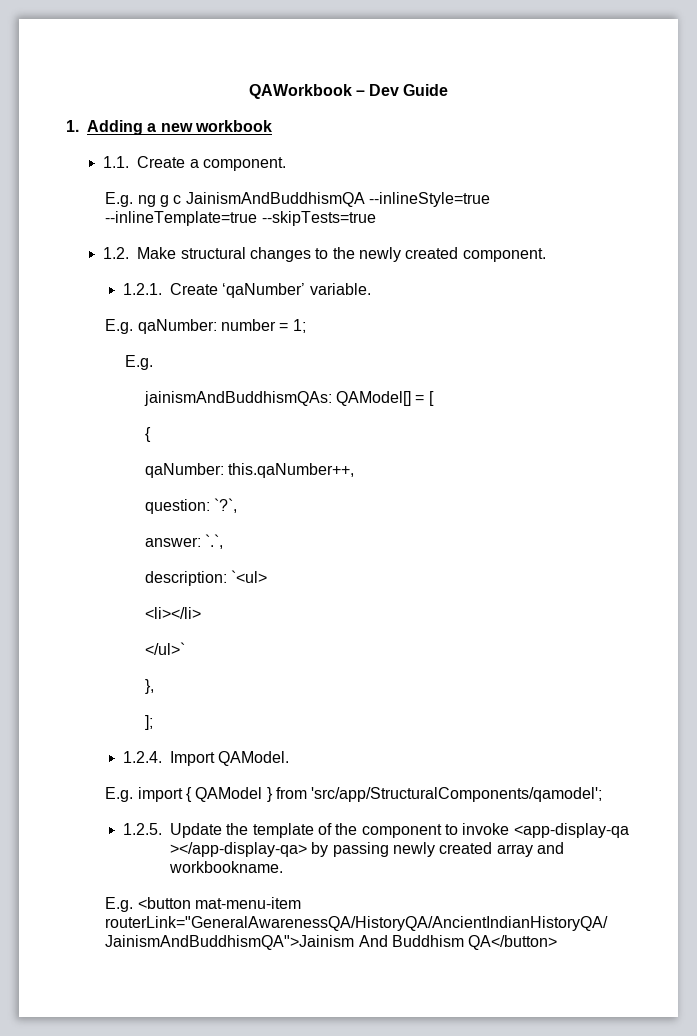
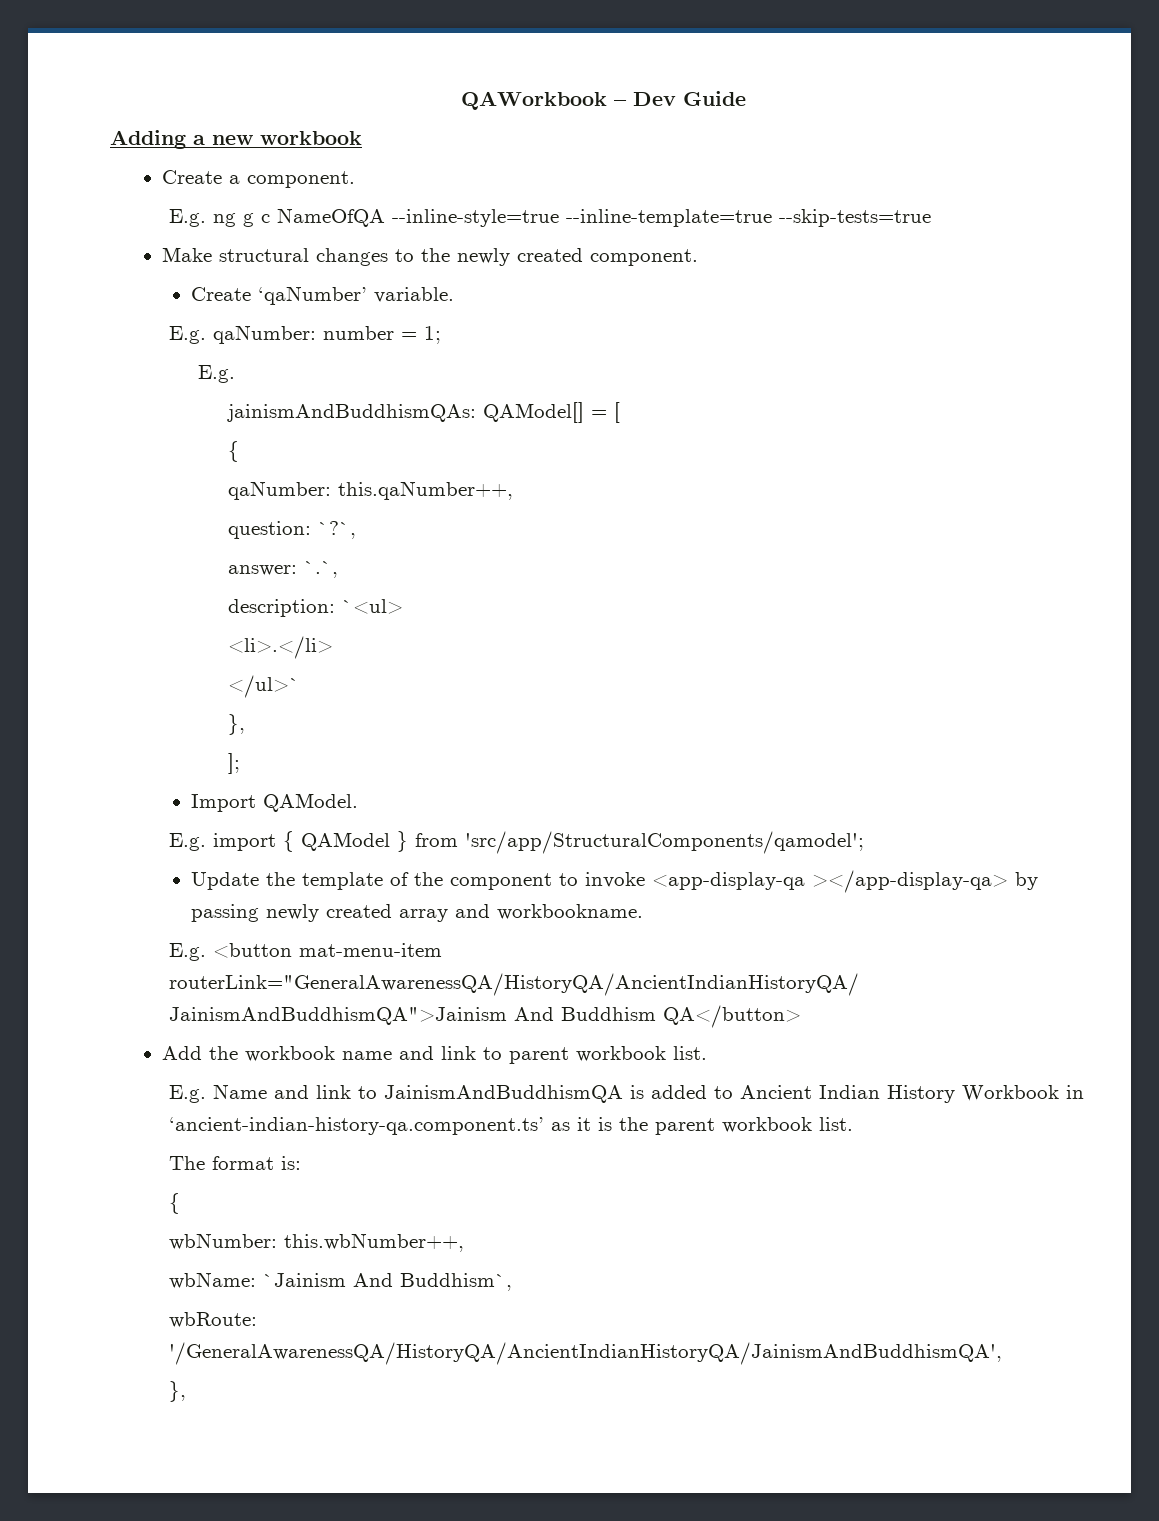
[66,120,79,132] 1. -> (746, 98) none
[103,156,130,168] 1.1. -> (362, 138) none
[185,192,490,207] [105,211,376,226] [103,247,130,259] JainismAndBuddhismQA --inlineStyle=true --inlineTemplate=true --skipTests=true // 1.2. -> [276,208,931,227] NameOfQA --inline-style=true --inline-template=true --skip-tests=true //
[122,283,162,295] 1.2.1. -> (698, 257) none
[144,607,201,619] <li></li> -> [227,636,333,659] <li>.</li>
[122,751,162,763] 1.2.4. -> (240, 763) none
[122,823,162,835] 1.2.5. -> (864, 842) none
(558, 942) none -> [161,1046,707,1064] [168,1084,1084,1103] [168,1117,853,1135] [168,1156,301,1170] [168,1193,180,1214] [168,1233,464,1252] [168,1272,512,1291] [168,1312,257,1328] [168,1342,1002,1365] [168,1381,186,1402] // Add the workbook name and link to parent workbook list. // E.g. Name and link to JainismAndBuddhismQA is added to Ancient Indian History Workbook in ‘ancient-indian-history-qa.component.ts’ as it is the parent workbook list. // The format is: // { // wbNumber: this.wbNumber++, // wbName: `Jainism And Buddhism`, // wbRoute: '/GeneralAwarenessQA/HistoryQA/AncientIndianHistoryQA/JainismAndBuddhismQA', // },

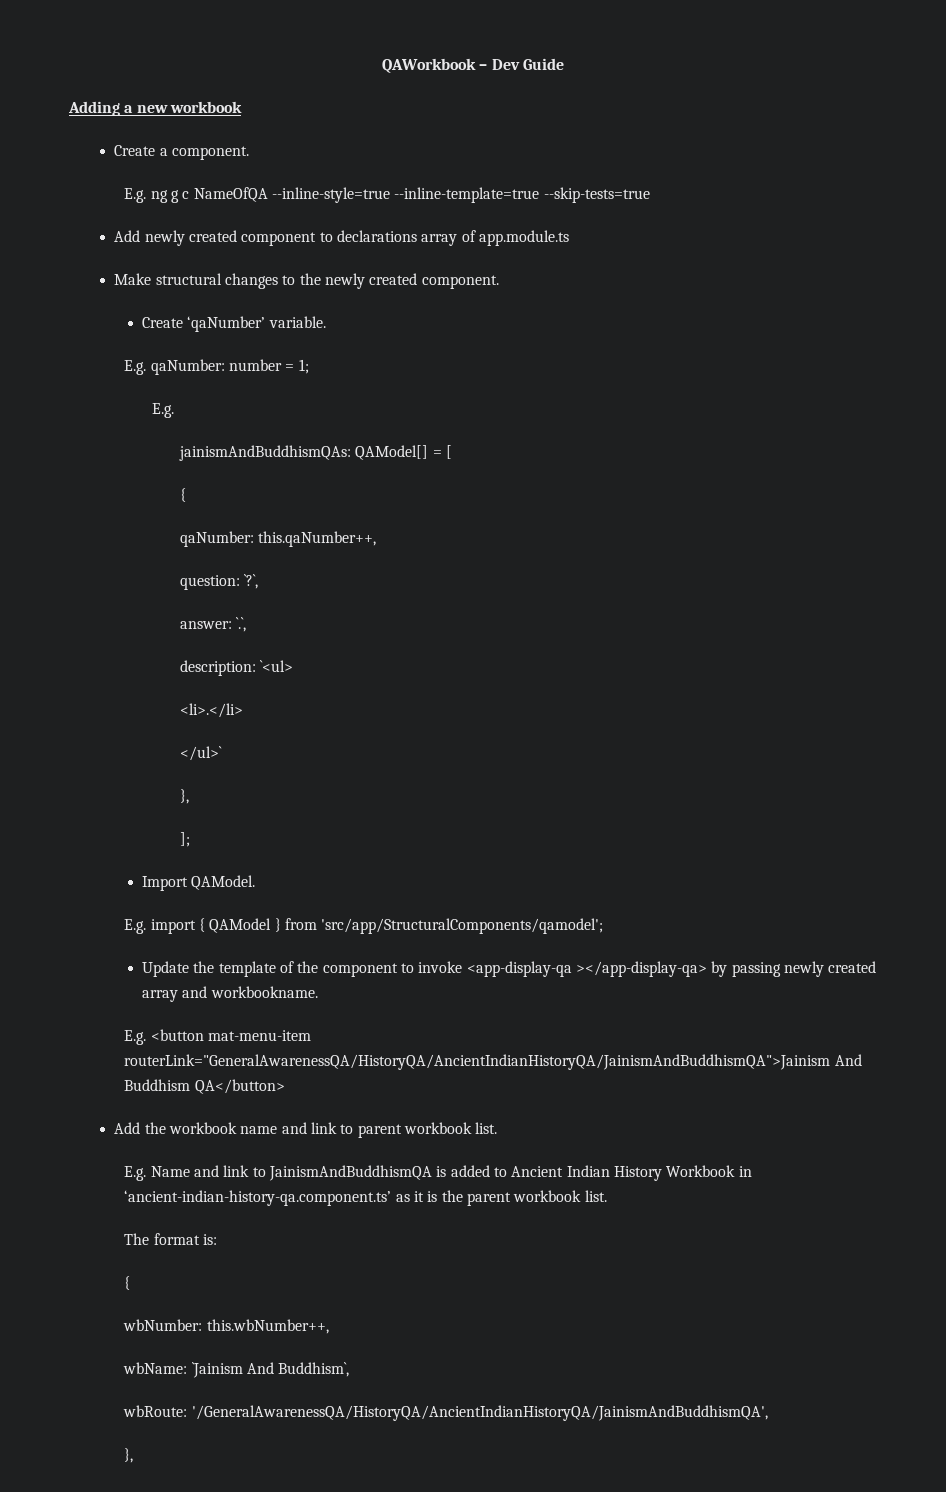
(931, 218) none -> [114,230,569,246] // Add newly created component to declarations array of app.module.ts

